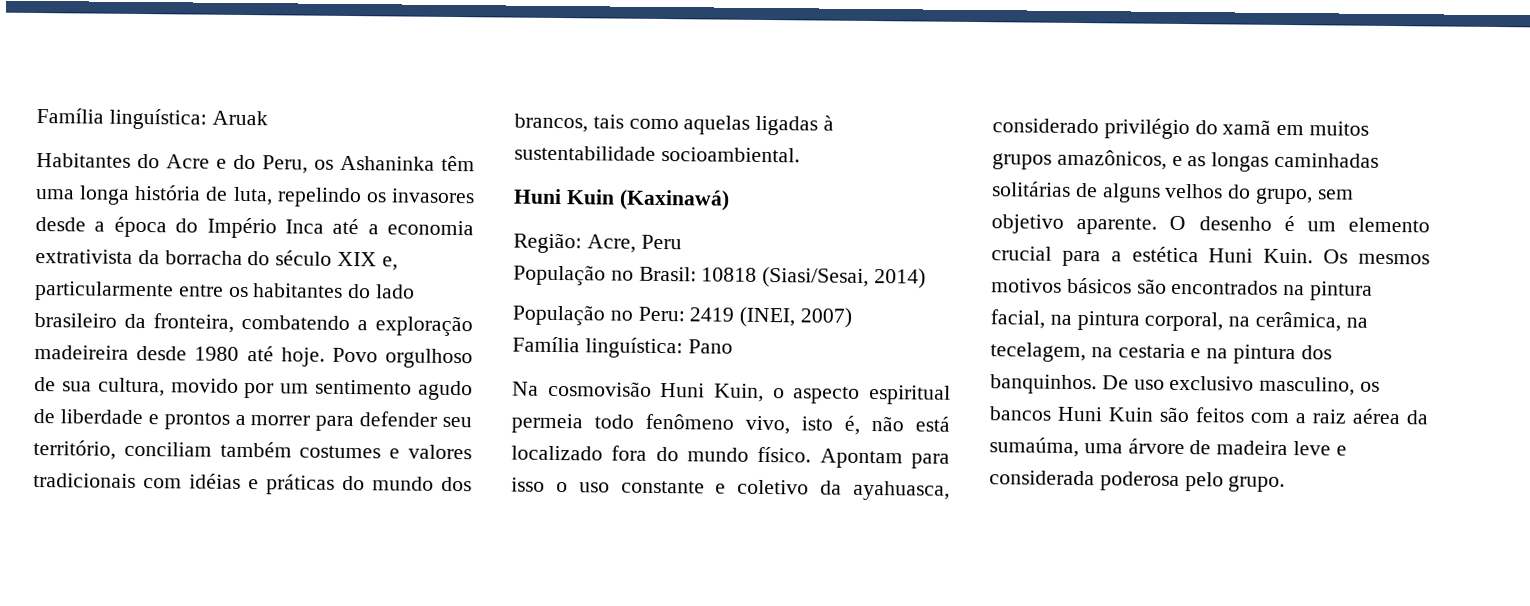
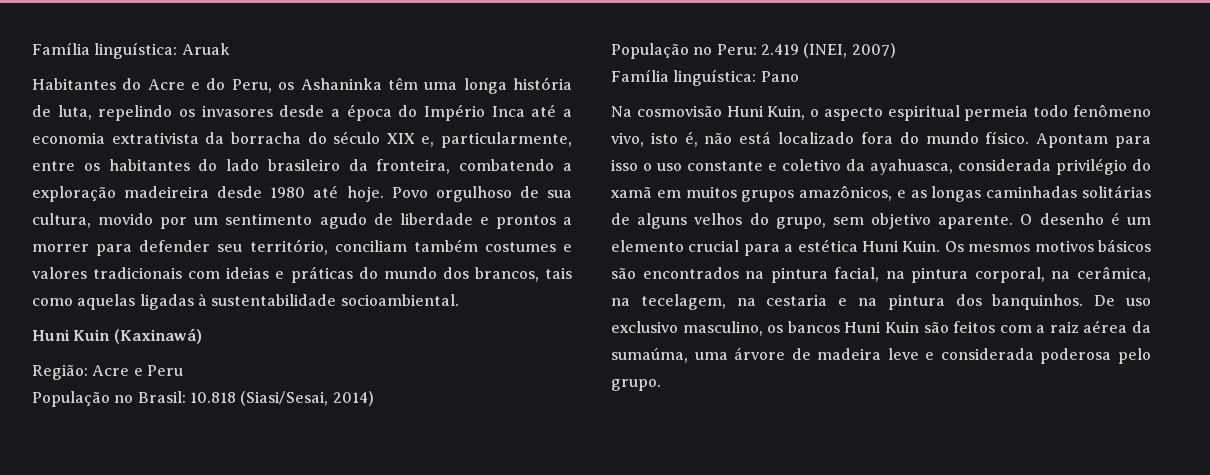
[34,280,174,302] particularmente -> [441,132,572,148] particularmente,
[189,473,241,489] idéias -> [226,267,270,279] ideias
[586,234,636,253] Acre, -> [92,365,143,376] Acre e
[701,267,758,282] 10818 -> [189,392,236,403] 10.818
[689,307,735,322] 2419 -> [760,44,799,55] 2.419
[992,118,1099,134] considerado -> [958,159,1051,171] considerada

